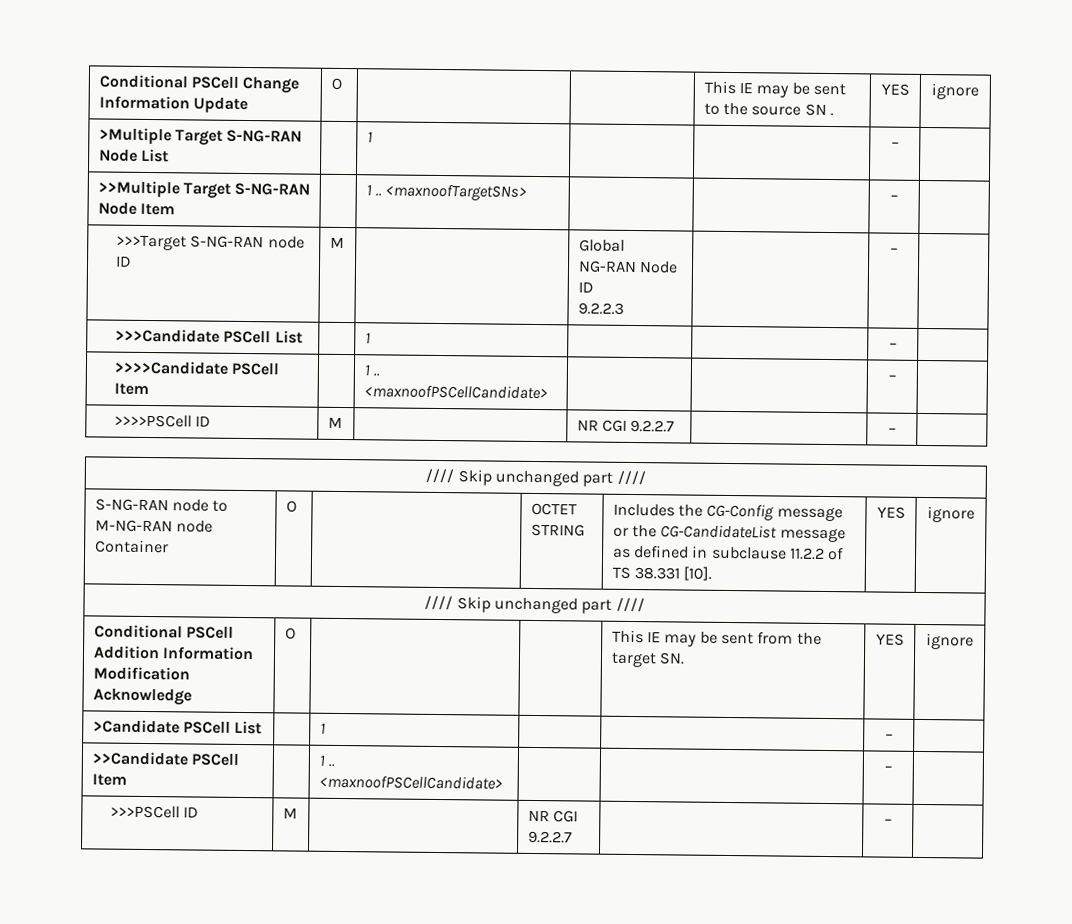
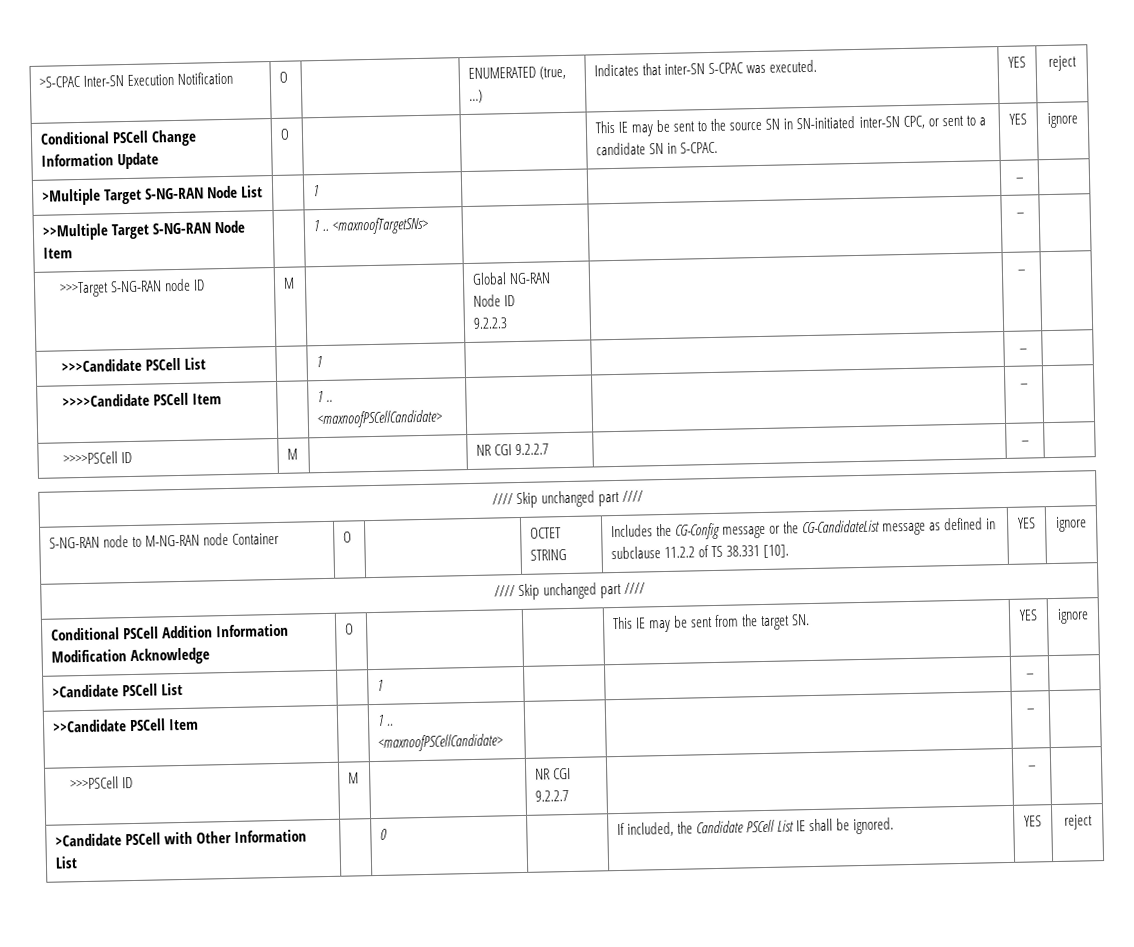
(98, 81) none -> [38,71,234,88] [278,71,288,83] [467,65,566,80] [468,89,483,103] [593,59,818,77] [1008,56,1026,68] [1047,55,1077,72] >S-CPAC Inter-SN Execution Notification | O | | ENUMERATED (true, …) | Indicates that inter-SN S-CPAC was executed. | YES | reject //
[829,113,834,117] . -> [783,115,986,130] [595,141,719,156] in SN-initiated inter-SN CPC, or sent to a candidate SN in S-CPAC.
(893, 821) none -> [54,829,308,847] [54,856,78,869] [379,828,387,840] [616,817,895,837] [1024,815,1042,827] [1063,814,1093,830] // >Candidate PSCell with Other Information List | | 0 | | If included, the Candidate PSCell List IE shall be ignored. | YES | reject

